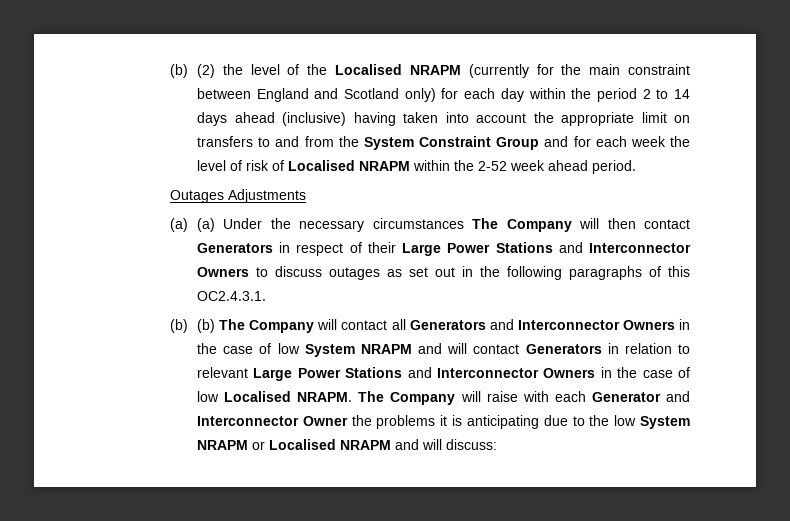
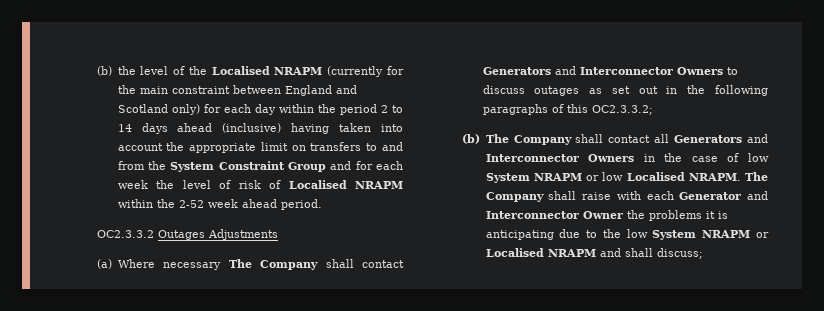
[170,64,216,78] (b) (2) -> [97,66,113,76] (b)
(637, 167) none -> [97,230,155,238] OC2.3.3.2
[197,218,690,232] [197,242,553,256] (a) Under the necessary circumstances The Company will then contact Generators in respect of their Large Power Stations -> [117,259,404,270] [482,67,551,75] Where necessary The Company shall contact Generators
[197,291,267,301] [170,319,338,333] OC2.4.3.1. // (b) (b) The Company will -> [591,105,653,115] [462,134,604,145] OC2.3.3.2; // (b) The Company shall
[418,343,690,354] [197,367,691,381] and will contact Generators in relation to relevant Large Power Stations and Interconnector Owners in the case of -> [586,175,600,181] or
[460,391,481,402] will -> [548,191,577,200] shall
[422,439,498,450] will discuss: -> [624,248,703,259] shall discuss;

